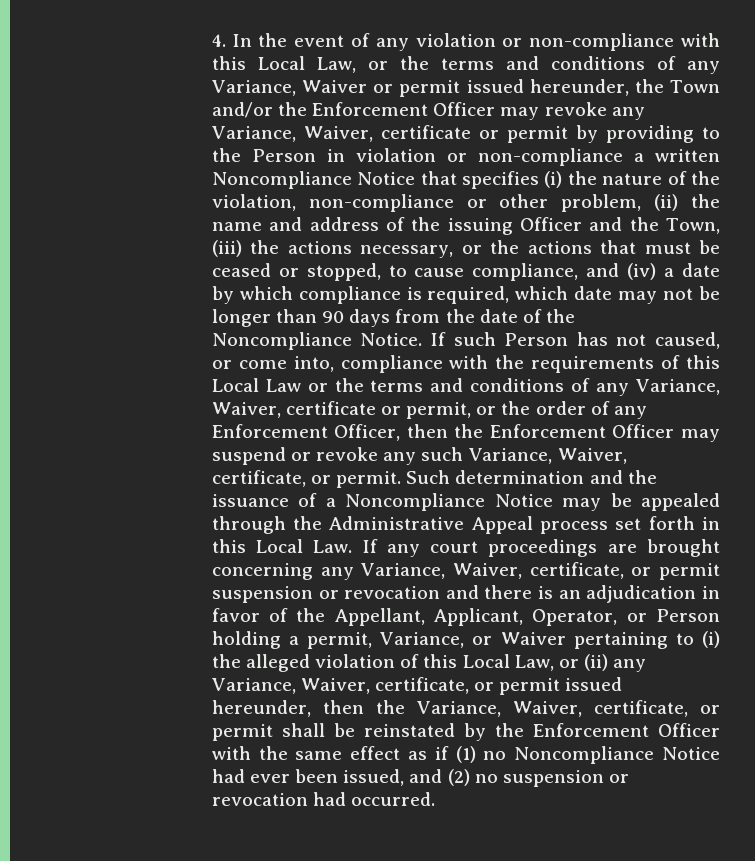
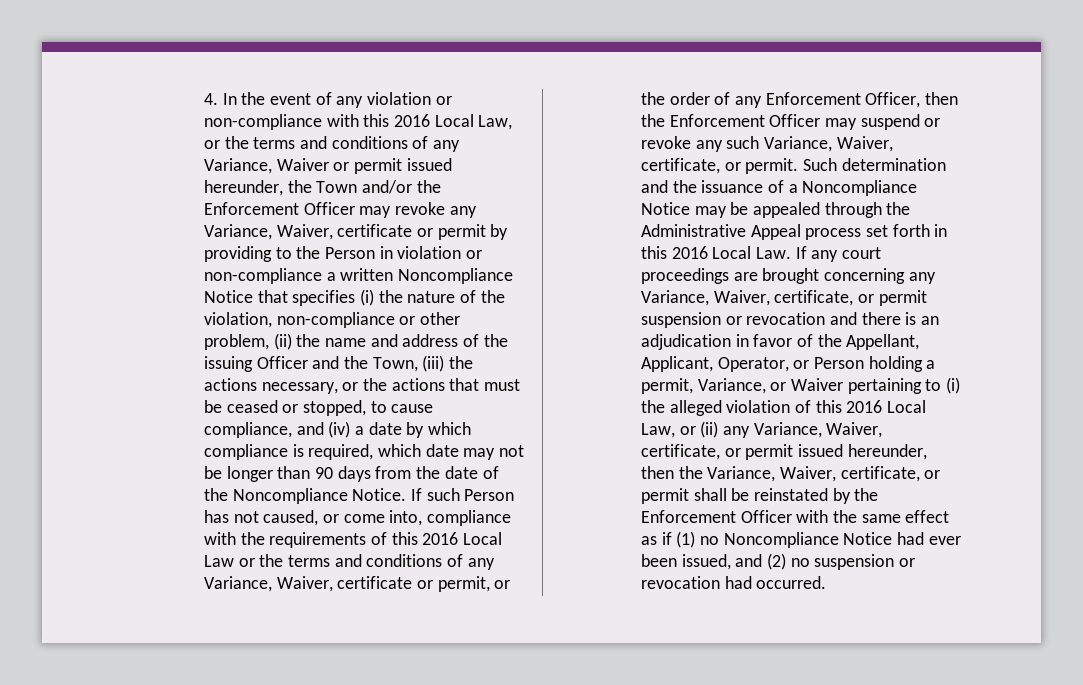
(246, 63) none -> [393,114,430,127] 2016
(720, 362) none -> [422,532,459,545] 2016
(246, 546) none -> [671,246,708,259] 2016
(458, 661) none -> [846,400,883,413] 2016

